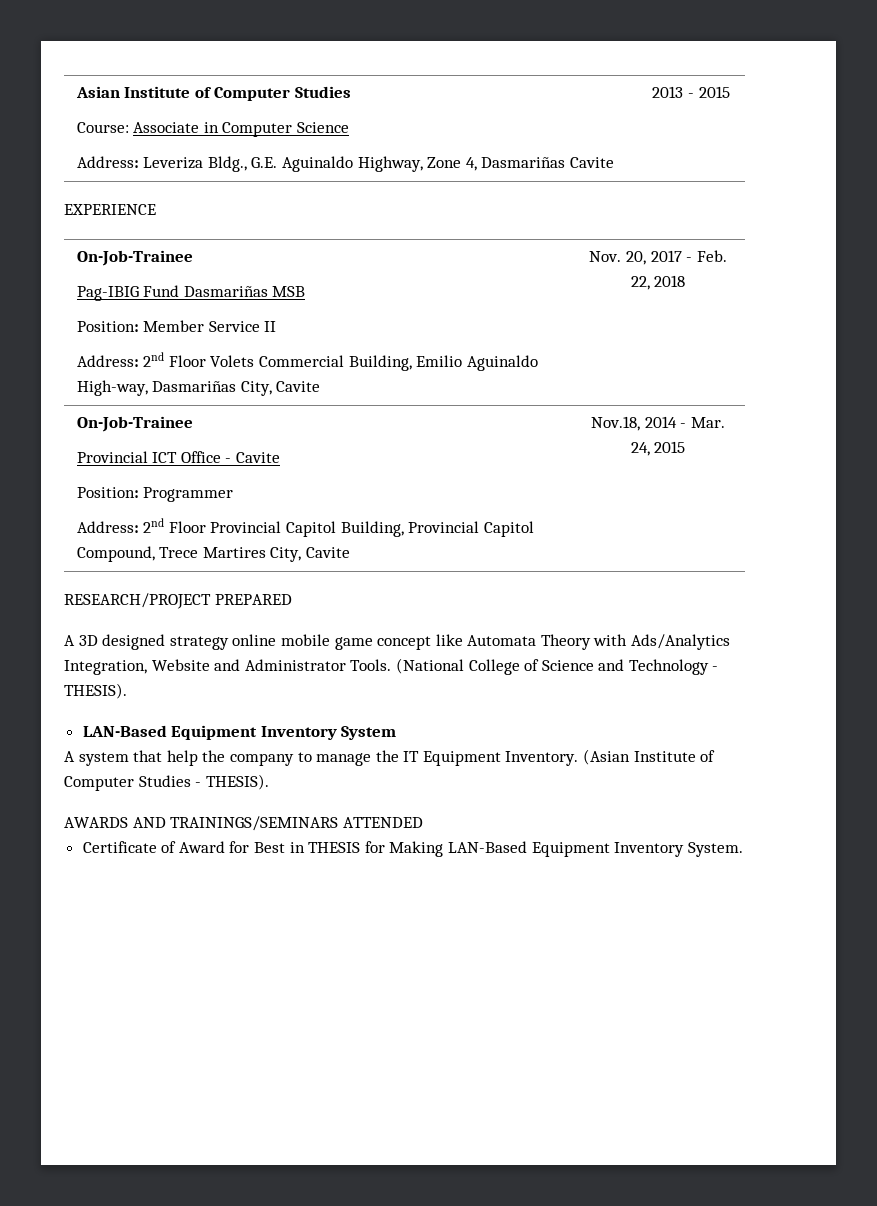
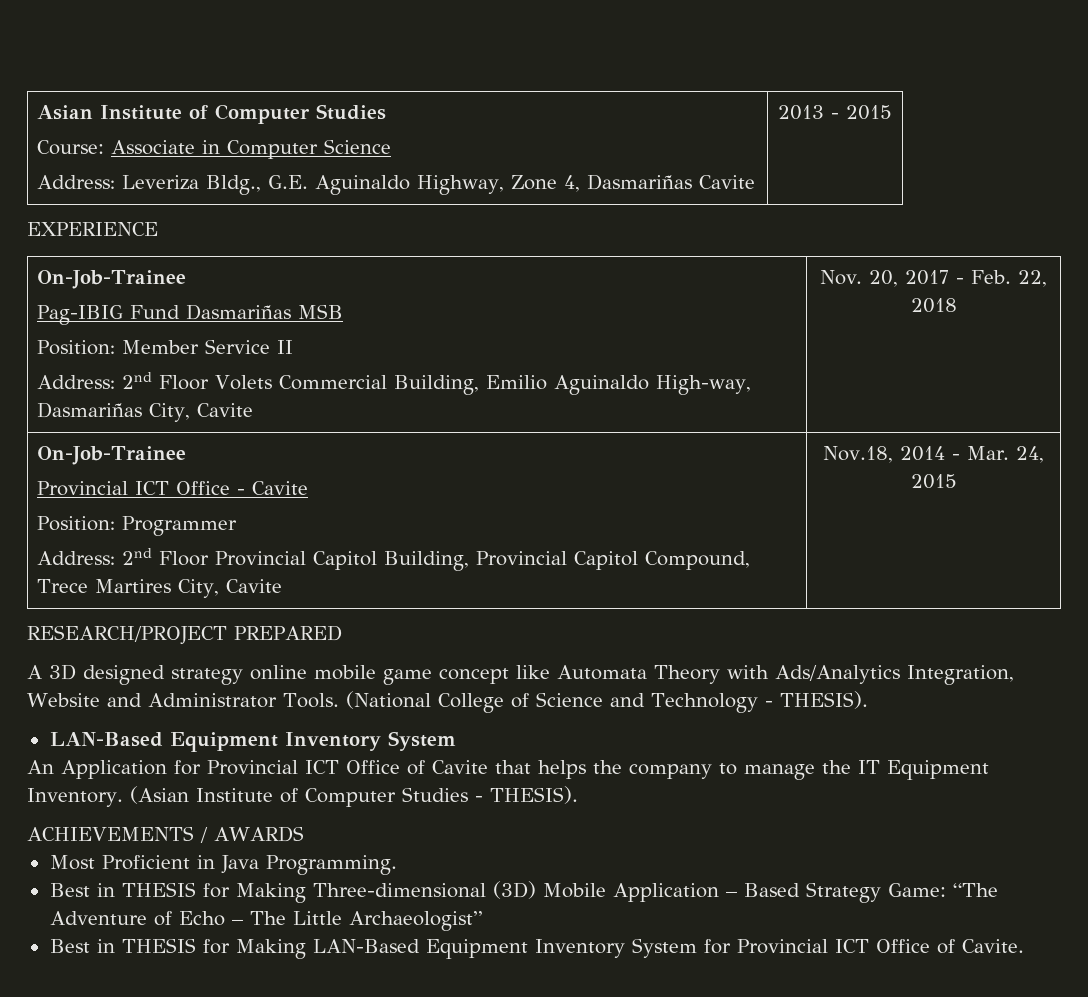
[64,750,198,766] A system that help -> [27,760,586,779] An Application for Provincial ICT Office of Cavite that helps
(269, 782) none -> [27,826,208,843] ACHIEVEMENTS /
[132,816,423,831] [82,841,250,853] AND TRAININGS/SEMINARS ATTENDED // Certificate of Award for -> [49,855,397,875] [49,881,998,903] [49,911,482,931] // Most Proficient in Java Programming. // Best in THESIS for Making Three-dimensional (3D) Mobile Application – Based Strategy Game: “The Adventure of Echo – The Little Archaeologist” //
[687,842,743,857] System. -> [631,938,1024,958] System for Provincial ICT Office of Cavite.

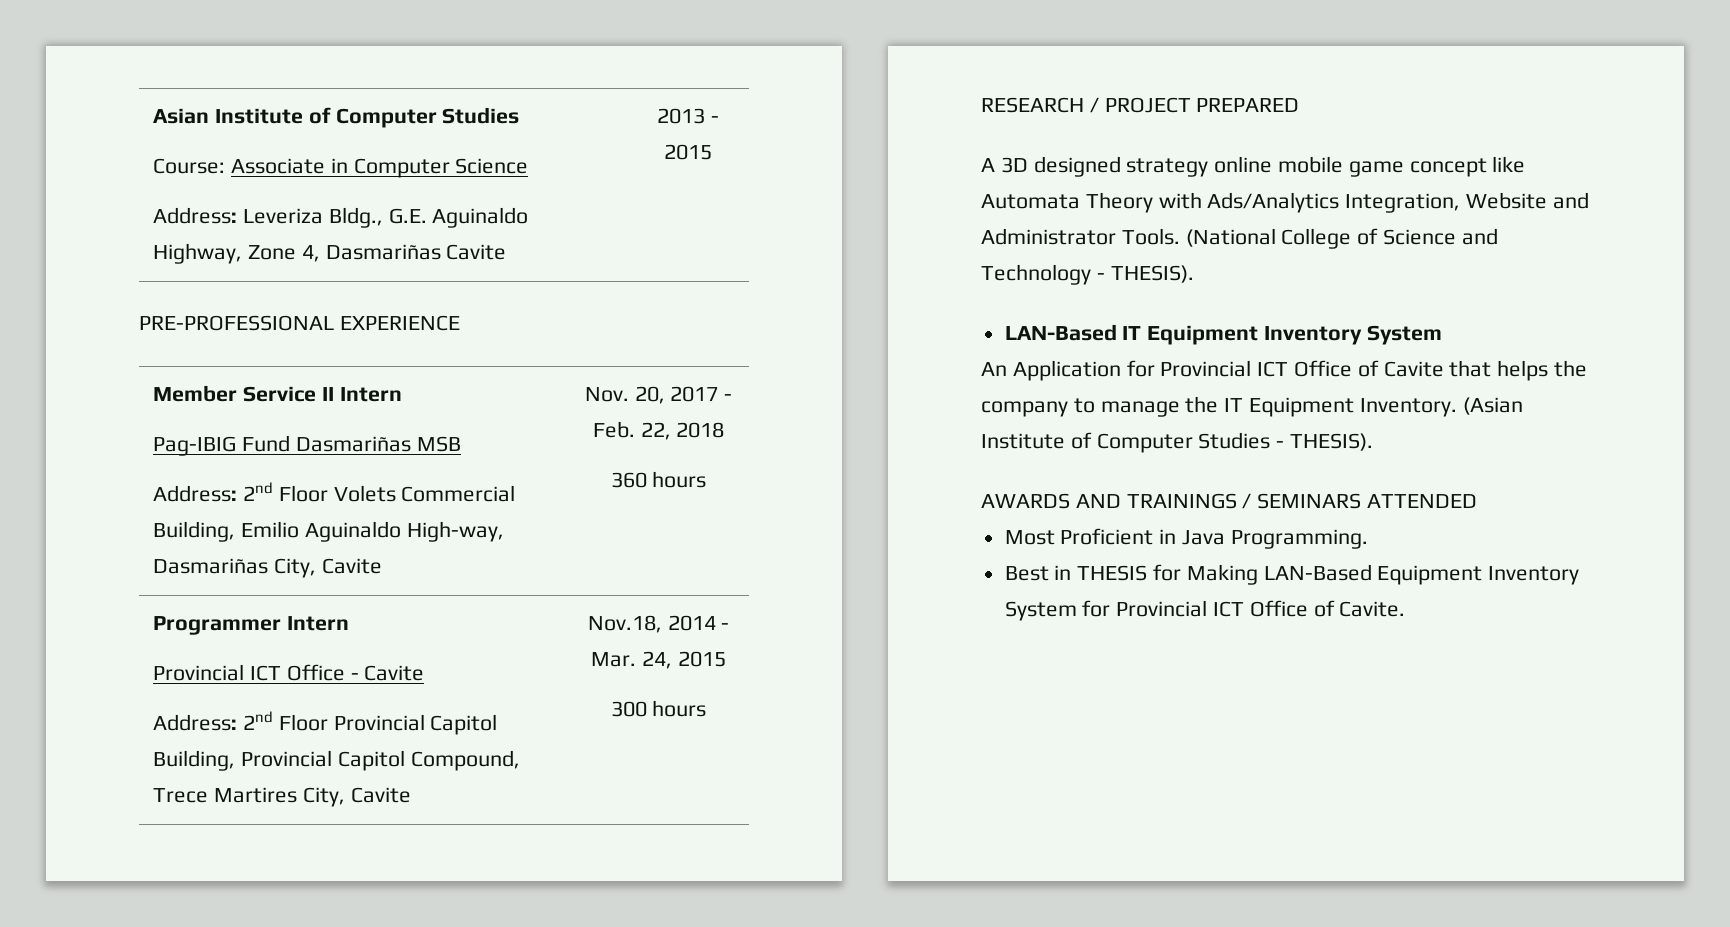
(892, 112) none -> [139,315,334,331] PRE-PROFESSIONAL
[37,270,187,289] On-Job-Trainee -> [153,385,402,402] Member Service II Intern
[37,339,293,355] // Position: Member Service II -> (461, 444) none
[37,446,187,465] // On-Job-Trainee -> [610,471,707,488] [153,616,349,635] // 360 hours // Programmer Intern
[37,516,237,536] // Position: Programmer -> (425, 673) none
[27,625,227,645] // RESEARCH/PROJECT -> [610,700,707,717] [981,97,1191,113] // 300 hours // RESEARCH / PROJECT
(163, 739) none -> [1122,326,1142,340] IT
[27,826,304,843] ACHIEVEMENTS / AWARDS -> [981,493,1478,509] AWARDS AND TRAININGS / SEMINARS ATTENDED
[49,881,998,903] [49,911,482,931] // Best in THESIS for Making Three-dimensional (3D) Mobile Application – Based Strategy Game: “The Adventure of Echo – The Little Archaeologist” -> (1368, 539) none

